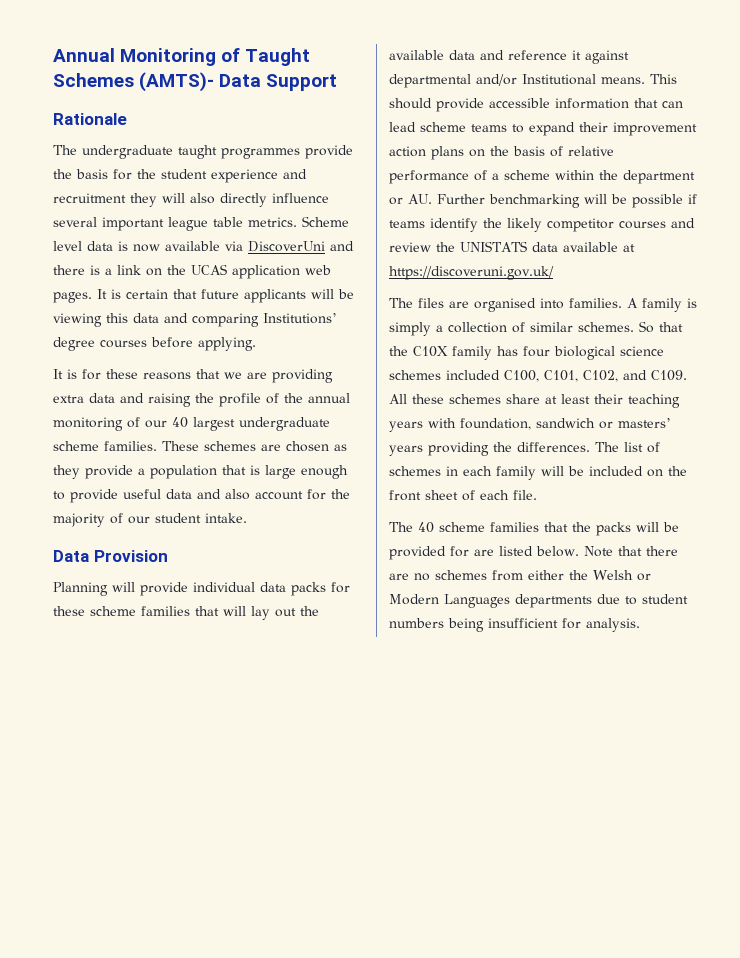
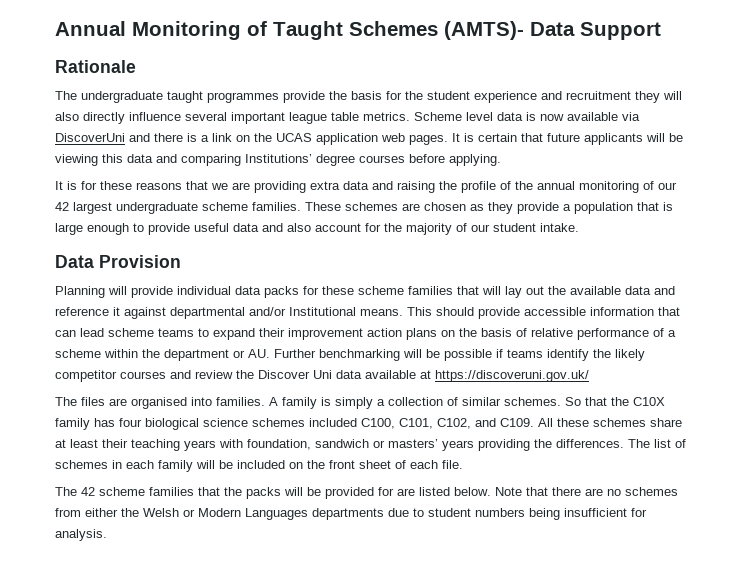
[172,417,188,428] 40 -> [55,202,69,211] 42
[460,241,527,252] UNISTATS -> [258,370,332,379] Discover Uni
[418,522,434,533] 40 -> [81,487,95,496] 42

